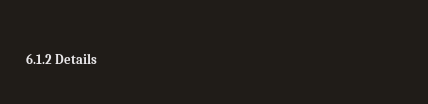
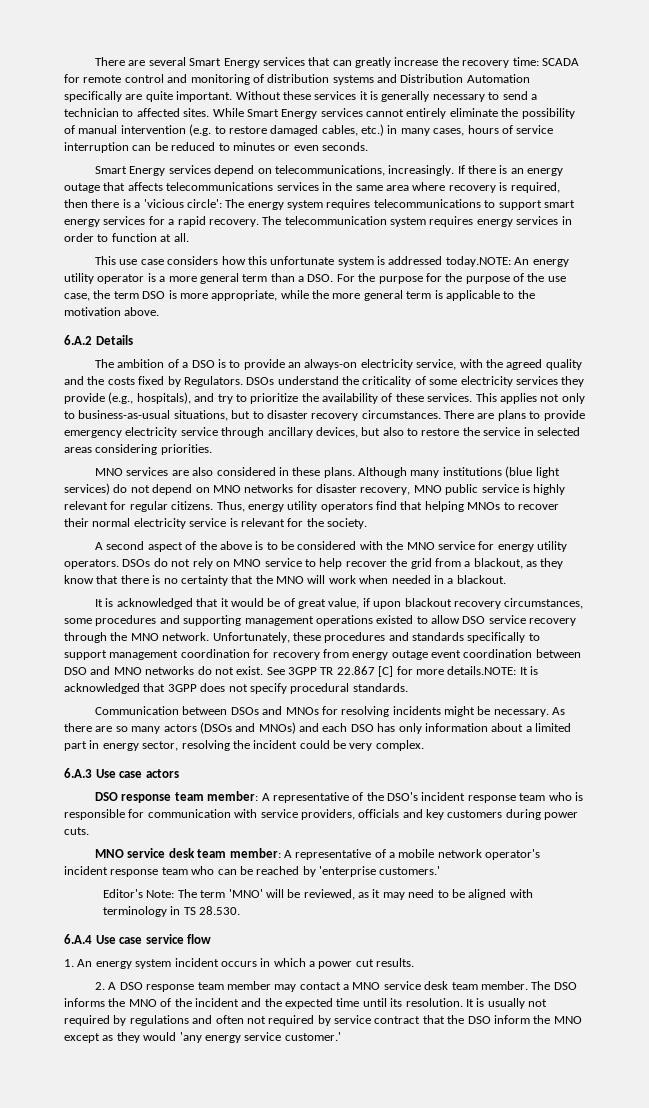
[26,53,98,64] 6.1.2 Details -> [95,57,579,68] [64,74,530,85] [64,91,537,102] [64,108,575,119] [64,124,554,136] [64,142,368,153] [95,165,564,176] [64,182,560,193] [64,199,575,210] [64,216,572,227] [64,233,189,242] [95,256,569,267] [64,273,566,284] [64,290,535,301] [64,307,160,316] [64,335,133,345] [95,359,582,370] [64,376,585,387] [64,392,585,404] [64,410,585,421] [64,427,580,438] [64,444,212,455] [95,466,560,478] [64,483,566,495] [64,501,559,512] [64,518,367,529] [95,541,568,552] [64,558,564,569] [64,575,506,586] [95,598,584,609] [64,615,577,626] [64,632,540,643] [64,649,581,660] [64,666,538,677] [64,683,408,694] [95,706,566,717] [64,722,571,734] [64,740,424,751] [64,768,179,778] [95,791,583,803] [64,809,579,820] [64,827,89,835] [95,848,541,860] [64,866,441,877] [103,889,533,900] [103,906,241,917] [64,934,212,944] [64,958,415,969] [95,981,577,992] [64,998,547,1009] [64,1015,582,1026] [64,1032,341,1043] There are several Smart Energy services that can greatly increase the recovery time: SCADA for remote control and monitoring of distribution systems and Distribution Automation specifically are quite important. Without these services it is generally necessary to send a technician to affected sites. While Smart Energy services cannot entirely eliminate the possibility of manual intervention (e.g. to restore damaged cables, etc.) in many cases, hours of service interruption can be reduced to minutes or even seconds. // Smart Energy services depend on telecommunications, increasingly. If there is an energy outage that affects telecommunications services in the same area where recovery is required, then there is a 'vicious circle': The energy system requires telecommunications to support smart energy services for a rapid recovery. The telecommunication system requires energy services in order to function at all. // This use case considers how this unfortunate system is addressed today.NOTE: An energy utility operator is a more general term than a DSO. For the purpose for the purpose of the use case, the term DSO is more appropriate, while the more general term is applicable to the motivation above. // 6.A.2 Details // The ambition of a DSO is to provide an always-on electricity service, with the agreed quality and the costs fixed by Regulators. DSOs understand the criticality of some electricity services they provide (e.g., hospitals), and try to prioritize the availability of these services. This applies not only to business-as-usual situations, but to disaster recovery circumstances. There are plans to provide emergency electricity service through ancillary devices, but also to restore the service in selected areas considering priorities. // MNO services are also considered in these plans. Although many institutions (blue light services) do not depend on MNO networks for disaster recovery, MNO public service is highly relevant for regular citizens. Thus, energy utility operators find that helping MNOs to recover their normal electricity service is relevant for the society. // A second aspect of the above is to be considered with the MNO service for energy utility operators. DSOs do not rely on MNO service to help recover the grid from a blackout, as they know that there is no certainty that the MNO will work when needed in a blackout. // It is acknowledged that it would be of great value, if upon blackout recovery circumstances, some procedures and supporting management operations existed to allow DSO service recovery through the MNO network. Unfortunately, these procedures and standards specifically to support management coordination for recovery from energy outage event coordination between DSO and MNO networks do not exist. See 3GPP TR 22.867 [C] for more details.NOTE: It is acknowledged that 3GPP does not specify procedural standards. // Communication between DSOs and MNOs for resolving incidents might be necessary. As there are so many actors (DSOs and MNOs) and each DSO has only information about a limited part in energy sector, resolving the incident could be very complex. // 6.A.3 Use case actors // DSO response team member: A representative of the DSO's incident response team who is responsible for communication with service providers, officials and key customers during power cuts. // MNO service desk team member: A representative of a mobile network operator's incident response team who can be reached by 'enterprise customers.' // Editor's Note: The term 'MNO' will be reviewed, as it may need to be aligned with terminology in TS 28.530. // 6.A.4 Use case service flow // 1. An energy system incident occurs in which a power cut results. // 2. A DSO response team member may contact a MNO service desk team member. The DSO informs the MNO of the incident and the expected time until its resolution. It is usually not required by regulations and often not required by service contract that the DSO inform the MNO except as they would 'any energy service customer.'

